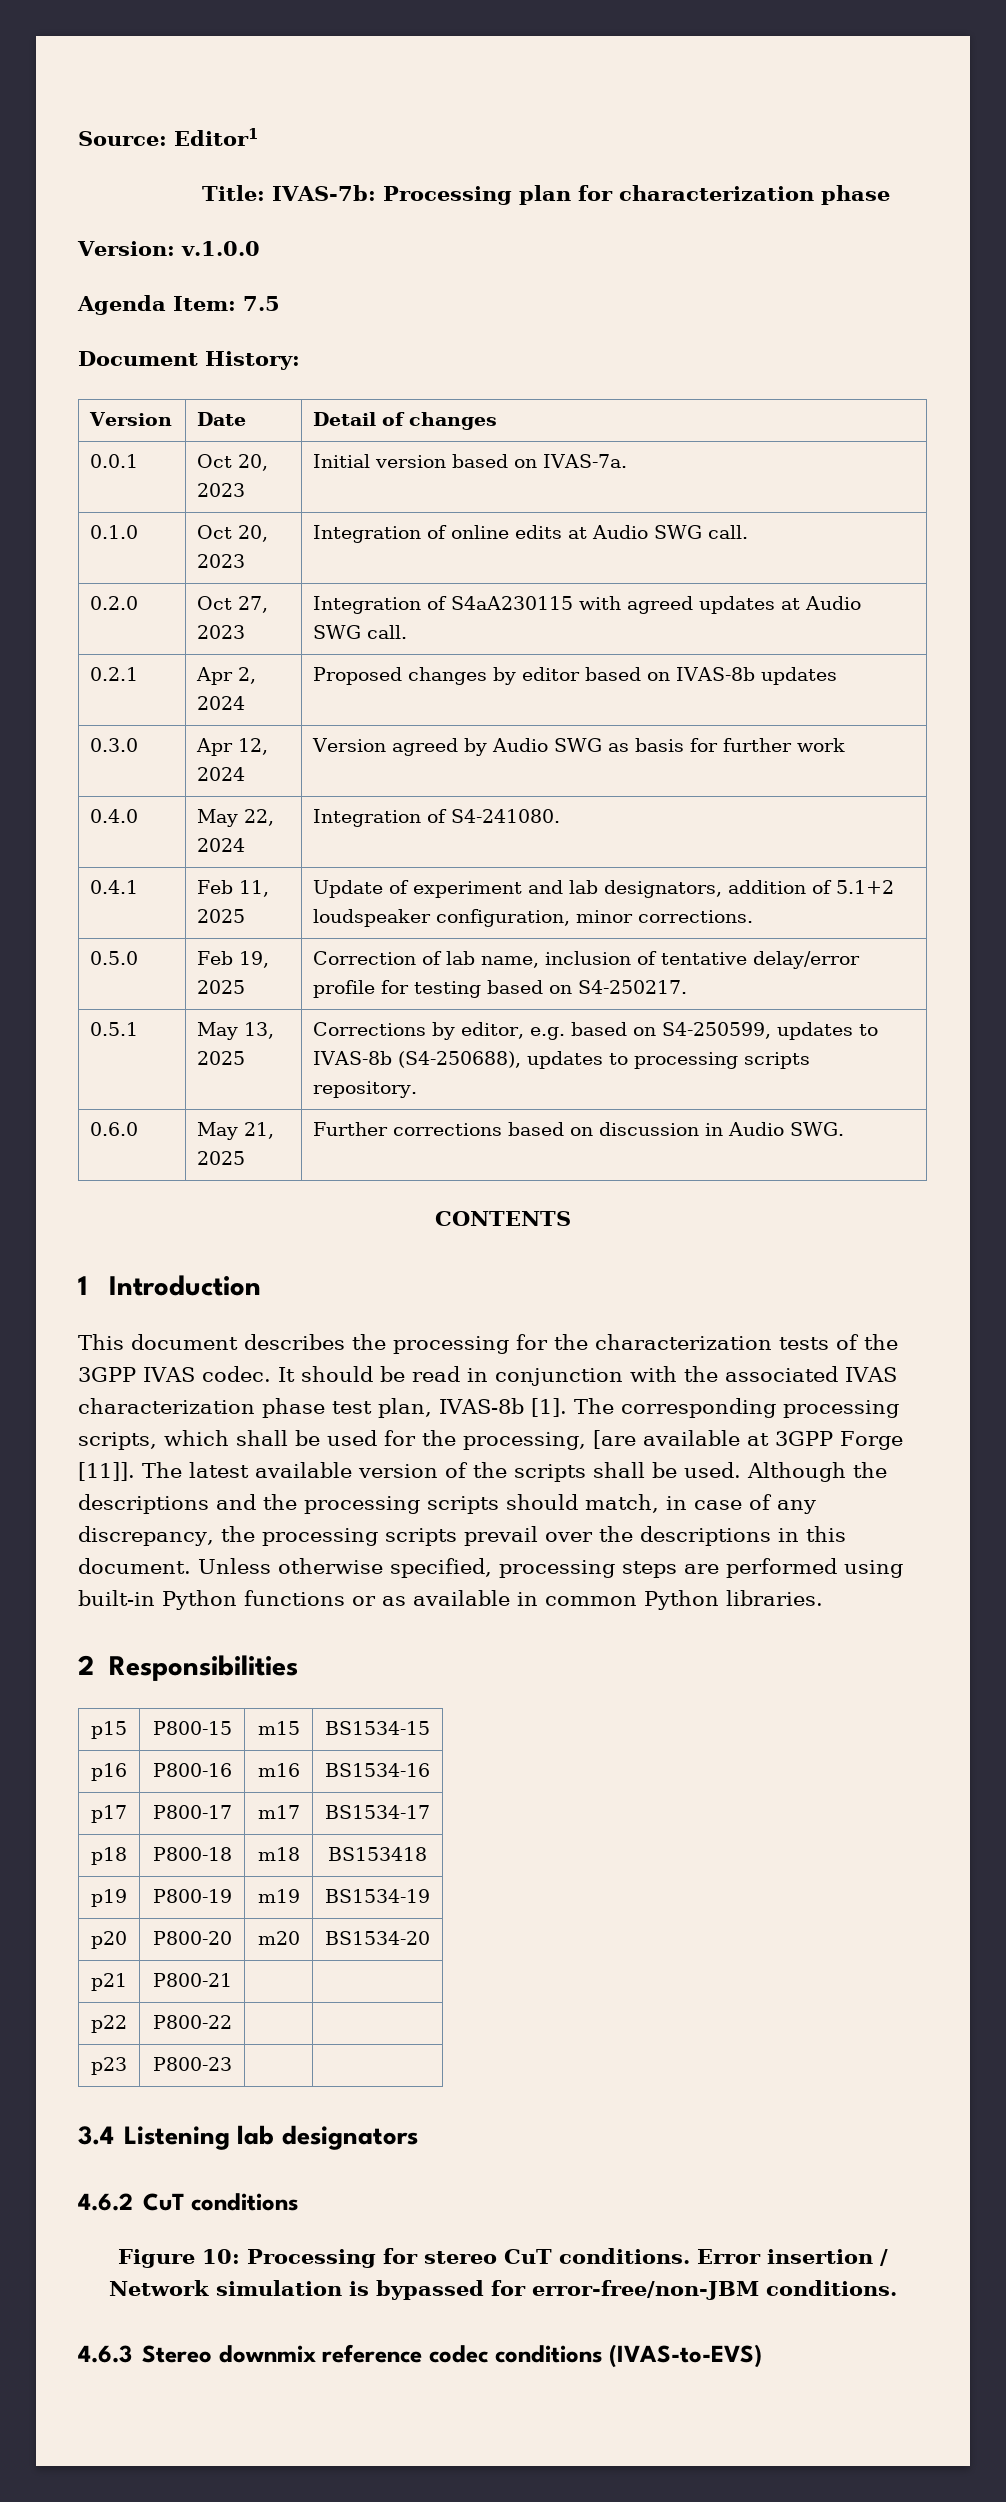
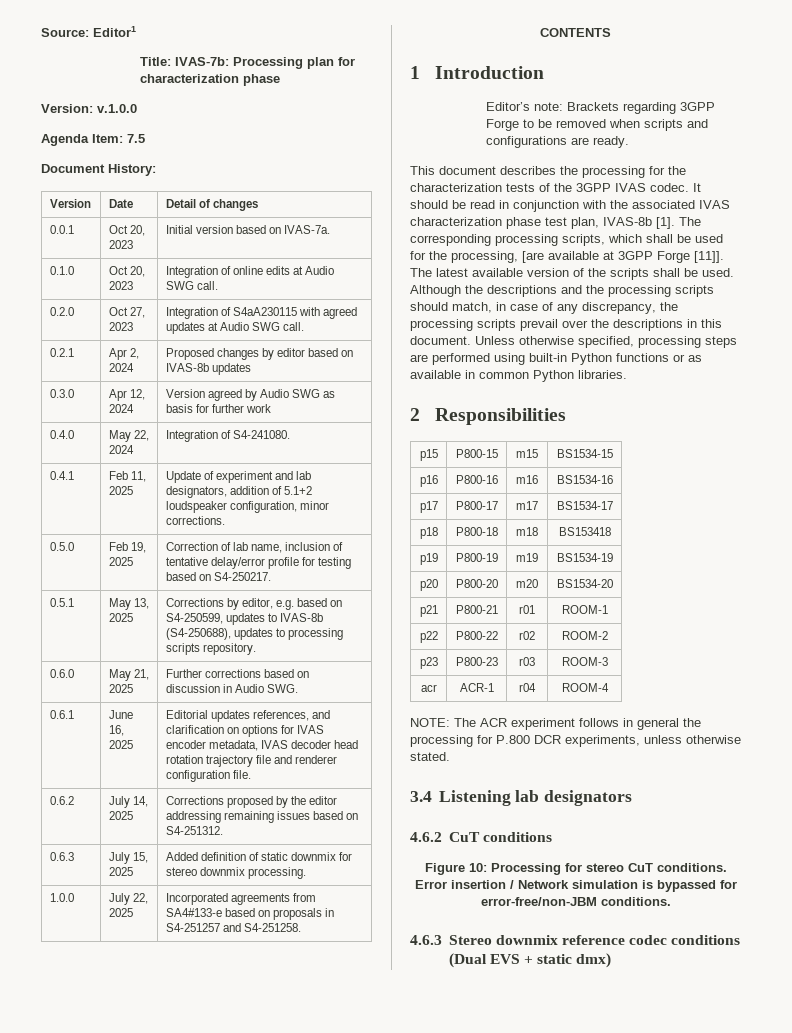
[435,1211,571,1226] [78,1275,261,1296] // CONTENTS // 1 Introduction -> [49,710,74,719] [108,710,133,719] [108,725,124,736] [108,740,133,749] [165,710,330,722] [165,725,325,737] [165,740,359,751] [165,755,338,767] [165,770,251,782] [49,796,74,805] [108,796,148,808] [108,811,133,820] [165,796,338,808] [165,811,359,823] [165,826,223,835] [49,852,74,861] [108,852,148,864] [108,867,133,876] [165,852,353,861] [165,867,306,879] [49,893,74,902] [108,893,148,905] [108,908,133,917] [165,893,316,905] [165,908,335,920] [165,923,301,932] [540,28,611,37] [410,66,545,79] [486,102,716,114] [486,119,709,131] [486,136,630,148] // 0.6.1 | June 16, 2025 | Editorial updates references, and clarification on options for IVAS encoder metadata, IVAS decoder head rotation trajectory file and renderer configuration file. // 0.6.2 | July 14, 2025 | Corrections proposed by the editor addressing remaining issues based on S4-251312. // 0.6.3 | July 15, 2025 | Added definition of static downmix for stereo downmix processing. // 1.0.0 | July 22, 2025 | Incorporated agreements from SA4#133-e based on proposals in S4-251257 and S4-251258. // CONTENTS // 1 Introduction // Editor’s note: Brackets regarding 3GPP Forge to be removed when scripts and configurations are ready.
(232, 1980) | -> [519,605,535,614] [561,605,608,614] r01 | ROOM-1
(232, 2022) | -> [519,631,535,640] [561,631,608,640] r02 | ROOM-2
(232, 2064) | -> [519,657,535,666] [561,657,608,666] [420,684,437,692] [459,683,494,692] [519,683,536,692] [561,683,609,692] [410,718,701,730] [410,735,741,747] [410,752,450,761] r03 | ROOM-3 // acr | ACR-1 | r04 | ROOM-4 // NOTE: The ACR experiment follows in general the processing for P.800 DCR experiments, unless otherwise stated.
[609,2344,763,2368] (IVAS-to-EVS) -> [448,953,612,968] (Dual EVS + static dmx)

